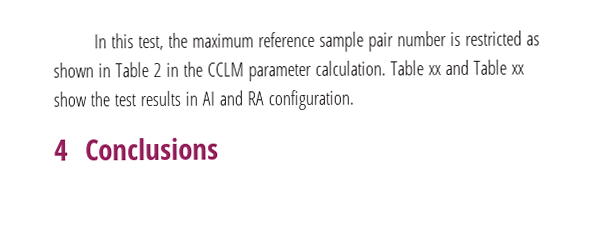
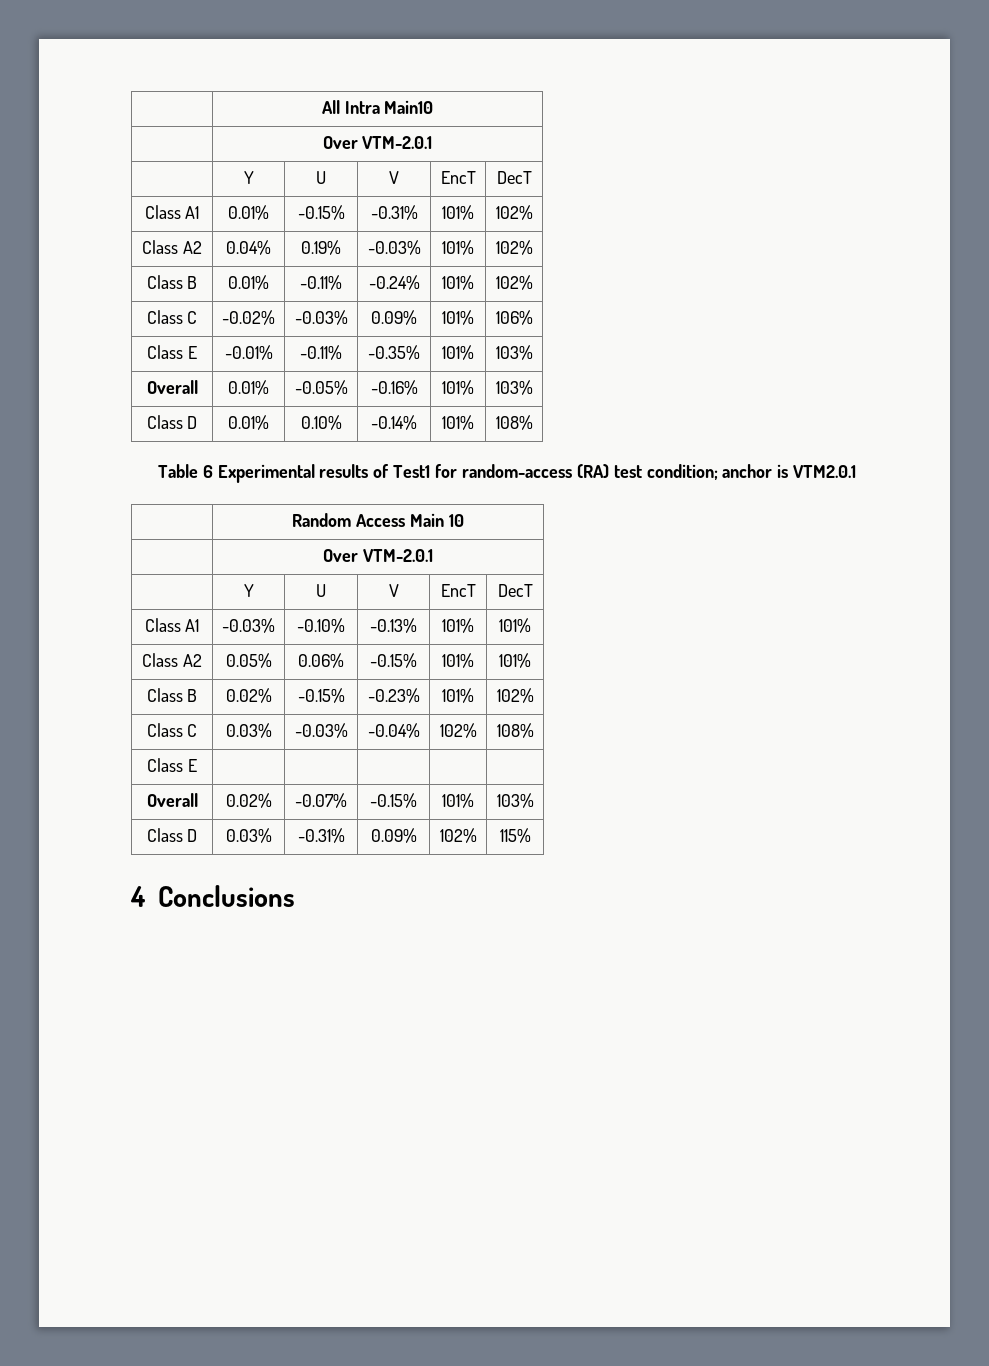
[93,30,540,52] [53,59,524,82] [53,89,354,111] In this test, the maximum reference sample pair number is restricted as shown in Table 2 in the CCLM parameter calculation. Table xx and Table xx show the test results in AI and RA configuration. -> [321,100,434,114] [322,136,433,149] [243,171,254,184] [316,171,326,184] [389,171,399,184] [440,171,476,184] [496,171,532,184] [144,205,200,219] [228,205,269,220] [297,205,345,220] [370,205,418,220] [442,205,474,220] [495,205,533,220] [142,240,202,254] [226,240,271,255] [301,240,341,255] [367,240,421,255] [442,240,474,255] [495,240,533,255] [146,275,198,289] [228,275,269,290] [300,275,342,290] [368,275,420,290] [442,275,474,290] [495,275,533,290] [146,310,198,324] [222,310,275,325] [294,310,348,325] [371,310,417,325] [442,310,474,325] [495,310,533,325] [147,345,197,359] [224,345,273,360] [300,345,342,360] [368,345,420,360] [442,345,474,360] [495,345,533,360] [146,380,198,394] [228,380,269,395] [294,380,348,395] [370,380,418,395] [442,380,474,395] [495,380,533,395] [146,415,198,429] [228,415,269,430] [300,415,342,430] [371,415,417,430] [442,415,474,430] [495,415,533,430] [157,464,857,483] [292,513,464,527] [323,549,433,562] [243,584,254,597] [316,584,326,597] [388,584,399,597] [440,584,476,597] [497,584,533,597] [144,618,200,632] [222,618,275,633] [297,618,345,633] [370,618,417,633] [442,618,474,633] [499,618,531,633] [142,653,202,667] [225,653,272,668] [298,653,344,668] [370,653,417,668] [442,653,474,668] [499,653,531,668] [146,688,198,702] [225,688,272,703] [297,688,345,703] [367,688,420,703] [442,688,474,703] [496,688,534,703] [146,723,198,737] [225,723,272,738] [294,723,348,738] [367,723,420,738] [439,723,477,738] [496,723,534,738] [147,758,197,772] [146,793,198,807] [225,793,272,808] [295,793,347,808] [370,793,417,808] [442,793,474,808] [496,793,534,808] [146,828,198,842] [225,828,272,843] [297,828,345,843] [370,828,417,843] [439,828,477,843] [499,828,531,843] | All Intra Main10 // | Over VTM-2.0.1 // | Y | U | V | EncT | DecT // Class A1 | 0.01% | -0.15% | -0.31% | 101% | 102% // Class A2 | 0.04% | 0.19% | -0.03% | 101% | 102% // Class B | 0.01% | -0.11% | -0.24% | 101% | 102% // Class C | -0.02% | -0.03% | 0.09% | 101% | 106% // Class E | -0.01% | -0.11% | -0.35% | 101% | 103% // Overall | 0.01% | -0.05% | -0.16% | 101% | 103% // Class D | 0.01% | 0.10% | -0.14% | 101% | 108% // Table 6 Experimental results of Test1 for random-access (RA) test condition; anchor is VTM2.0.1 // | Random Access Main 10 // | Over VTM-2.0.1 // | Y | U | V | EncT | DecT // Class A1 | -0.03% | -0.10% | -0.13% | 101% | 101% // Class A2 | 0.05% | 0.06% | -0.15% | 101% | 101% // Class B | 0.02% | -0.15% | -0.23% | 101% | 102% // Class C | 0.03% | -0.03% | -0.04% | 102% | 108% // Class E | | | | | // Overall | 0.02% | -0.07% | -0.15% | 101% | 103% // Class D | 0.03% | -0.31% | 0.09% | 102% | 115%

